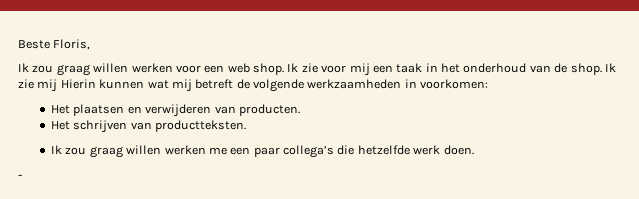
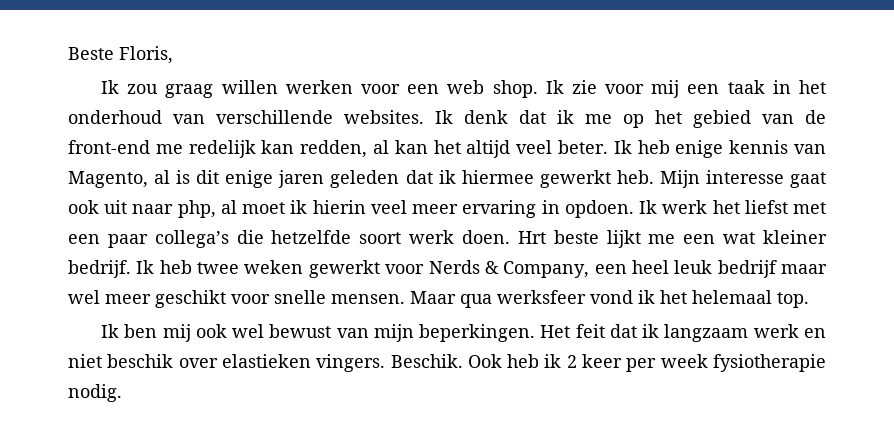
[554,63,616,75] [18,79,489,92] [51,104,300,117] [51,120,247,133] [51,145,227,158] de shop. Ik zie mij Hierin kunnen wat mij betreft de volgende werkzaamheden in voorkomen: // Het plaatsen en verwijderen van producten. // Het schrijven van productteksten. // Ik zou graag willen werken me -> [216,110,826,128] [68,140,826,158] [68,170,826,188] [68,200,827,218] verschillende websites. Ik denk dat ik me op het gebied van de front-end me redelijk kan redden, al kan het altijd veel beter. Ik heb enige kennis van Magento, al is dit enige jaren geleden dat ik hiermee gewerkt heb. Mijn interesse gaat ook uit naar php, al moet ik hierin veel meer ervaring in opdoen. Ik werk het liefst met
(410, 150) none -> [359,232,402,244] soort
[18,174,22,179] // - -> [517,230,827,248] [68,260,828,278] [68,290,809,308] [101,324,826,342] [68,354,826,372] [68,384,122,402] Hrt beste lijkt me een wat kleiner bedrijf. Ik heb twee weken gewerkt voor Nerds & Company, een heel leuk bedrijf maar wel meer geschikt voor snelle mensen. Maar qua werksfeer vond ik het helemaal top. // Ik ben mij ook wel bewust van mijn beperkingen. Het feit dat ik langzaam werk en niet beschik over elastieken vingers. Beschik. Ook heb ik 2 keer per week fysiotherapie nodig.

